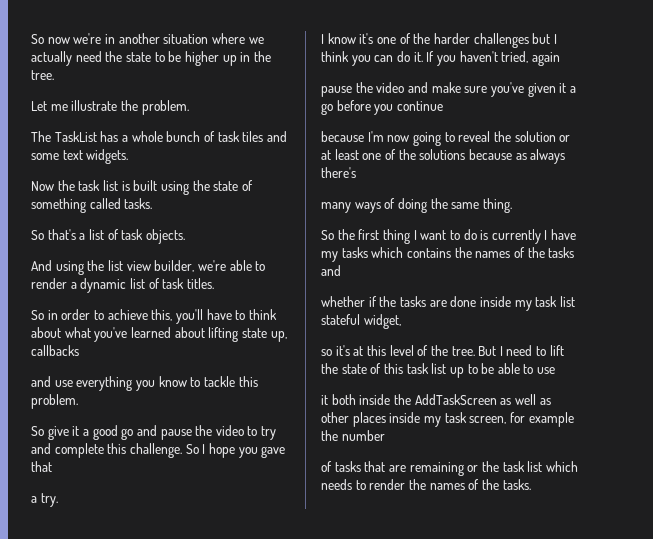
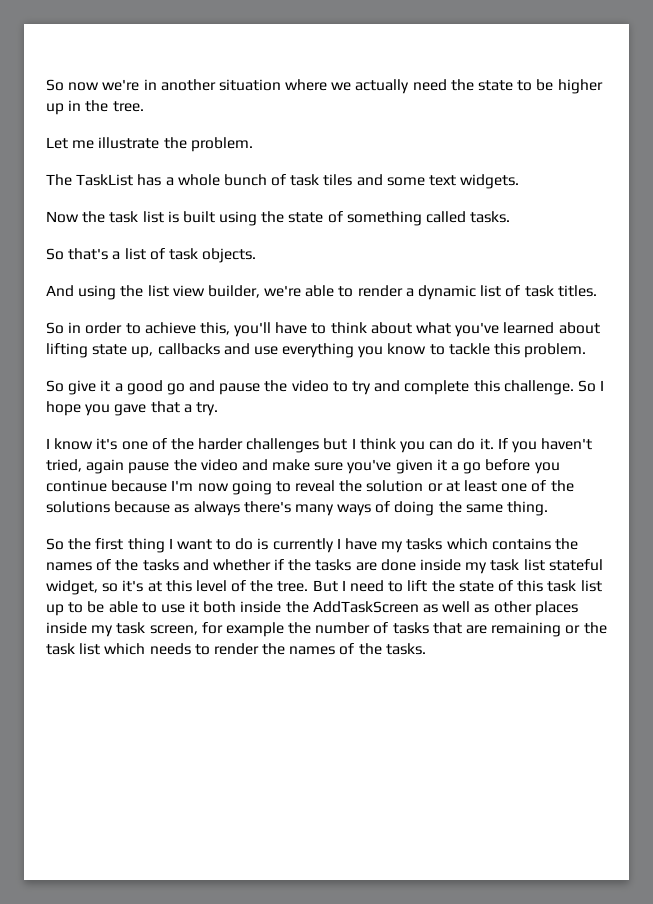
(79, 350) // -> (220, 349) none
(52, 466) // -> (180, 407) none
(560, 59) // -> (125, 466) none
(443, 106) // -> (107, 486) none
(356, 172) // -> (291, 507) none
(341, 270) // -> (209, 565) none
(401, 321) // -> (98, 587) none
(556, 370) // -> (185, 608) none
(385, 435) // -> (371, 628) none

